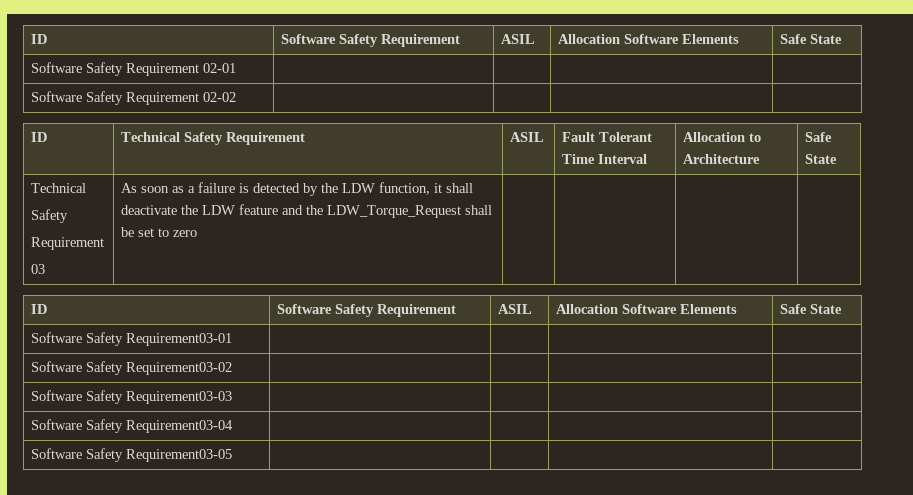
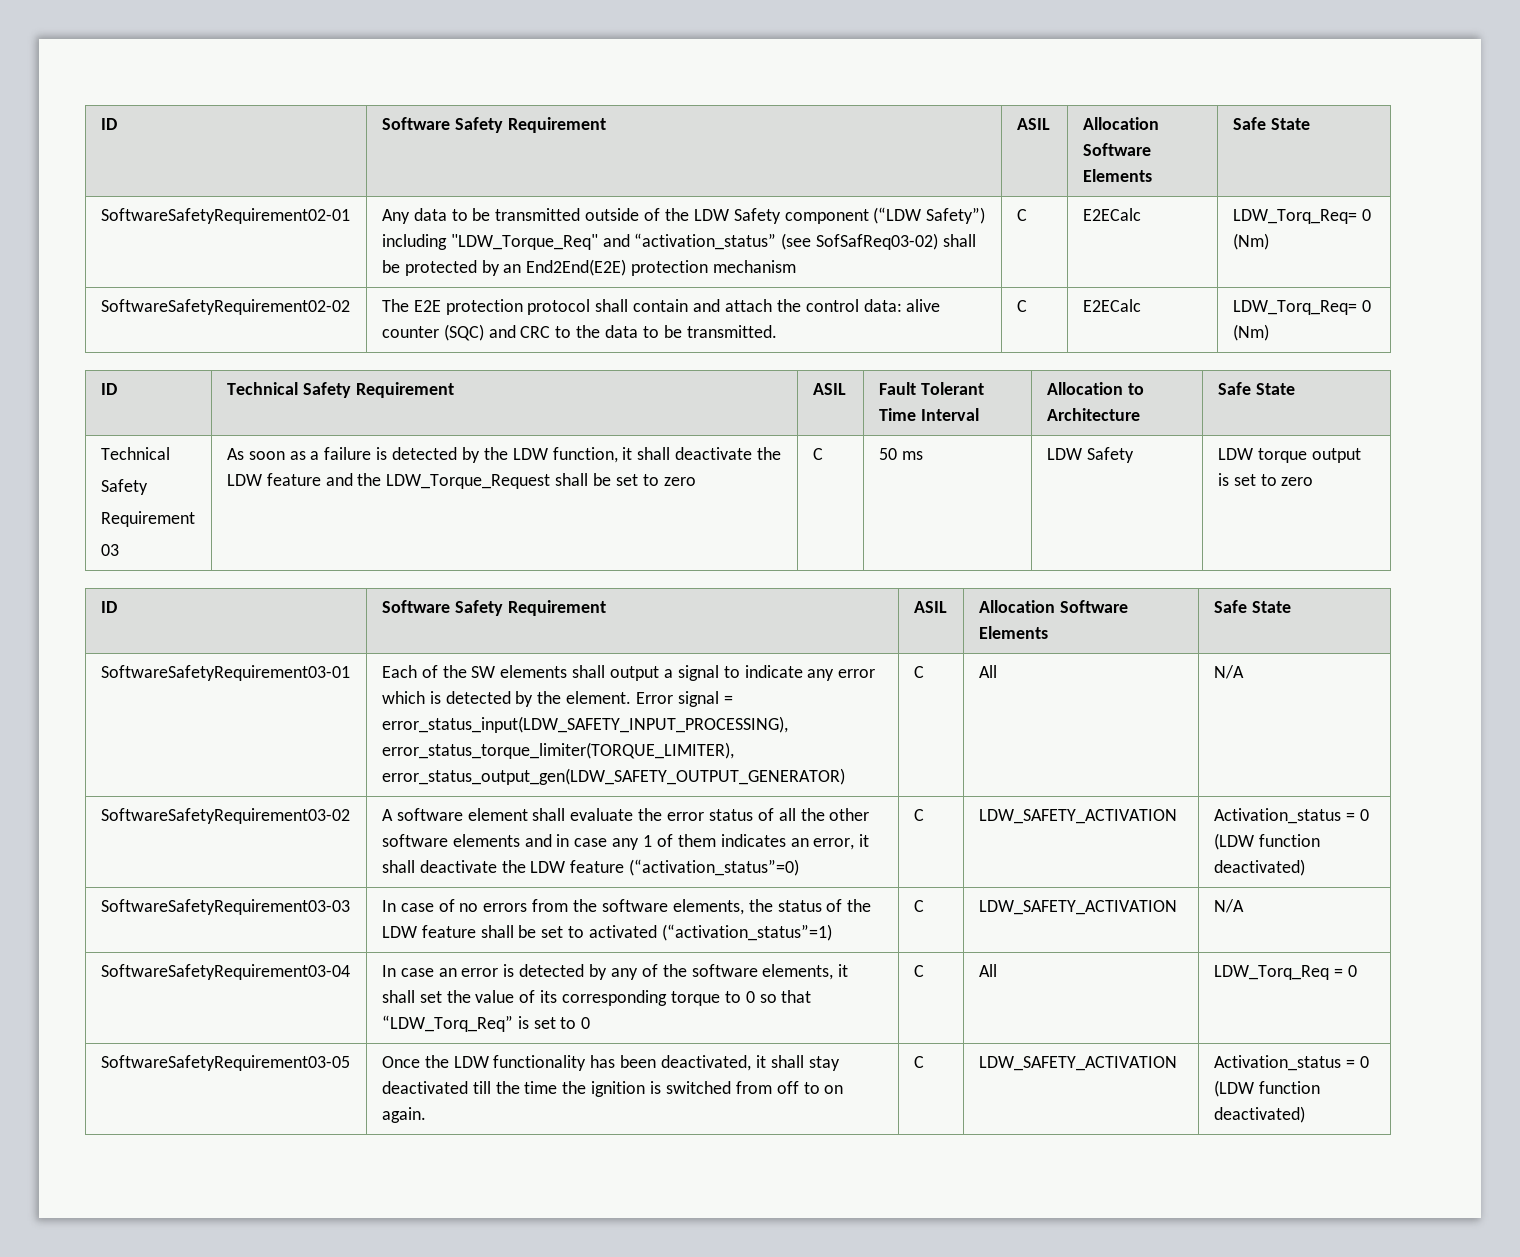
[31,62,237,76] [31,91,237,105] Software Safety Requirement 02-01 | | | | // Software Safety Requirement 02-02 | | | | -> [100,208,350,224] [381,207,986,224] [381,233,977,250] [381,259,797,276] [1016,209,1027,221] [1082,208,1141,221] [1232,209,1371,224] [1232,233,1269,250] [100,299,350,315] [381,299,941,315] [381,324,777,341] [1016,300,1027,312] [1082,299,1141,312] [1232,300,1371,315] [1232,324,1269,341] SoftwareSafetyRequirement02-01 | Any data to be transmitted outside of the LDW Safety component (“LDW Safety”) including "LDW_Torque_Req" and “activation_status” (see SofSafReq03-02) shall be protected by an End2End(E2E) protection mechanism | C | E2ECalc | LDW_Torq_Req= 0 (Nm) // SoftwareSafetyRequirement02-02 | The E2E protection protocol shall contain and attach the control data: alive counter (SQC) and CRC to the data to be transmitted. | C | E2ECalc | LDW_Torq_Req= 0 (Nm)
(198, 233) | | | -> [812,448,823,460] [878,448,923,460] [1046,447,1134,463] [1217,448,1361,463] [1217,473,1314,486] C | 50 ms | LDW Safety | LDW torque output is set to zero
[31,332,233,346] [31,361,233,375] [31,390,233,404] [31,419,234,433] [31,448,233,462] Software Safety Requirement03-01 | | | | // Software Safety Requirement03-02 | | | | // Software Safety Requirement03-03 | | | | // Software Safety Requirement03-04 | | | | // Software Safety Requirement03-05 | | | | -> [100,665,350,681] [381,665,876,681] [381,691,733,707] [381,716,788,733] [381,742,734,759] [381,768,845,785] [913,666,924,678] [978,665,997,678] [1213,665,1244,679] [100,808,350,824] [381,808,870,821] [381,834,870,850] [381,859,800,876] [913,809,924,821] [978,809,1177,824] [1213,808,1369,824] [1213,833,1320,850] [1213,859,1305,876] [100,899,350,915] [381,899,872,915] [381,924,832,941] [913,900,924,912] [978,900,1177,915] [1213,899,1244,913] [100,964,350,980] [381,964,849,980] [381,990,812,1006] [381,1015,591,1032] [913,965,924,977] [978,964,997,977] [1213,965,1357,980] [100,1055,350,1071] [381,1055,840,1071] [381,1081,844,1097] [381,1107,426,1123] [913,1056,924,1068] [978,1056,1177,1071] [1213,1055,1369,1071] [1213,1080,1320,1097] [1213,1106,1305,1123] SoftwareSafetyRequirement03-01 | Each of the SW elements shall output a signal to indicate any error which is detected by the element. Error signal = error_status_input(LDW_SAFETY_INPUT_PROCESSING), error_status_torque_limiter(TORQUE_LIMITER), error_status_output_gen(LDW_SAFETY_OUTPUT_GENERATOR) | C | All | N/A // SoftwareSafetyRequirement03-02 | A software element shall evaluate the error status of all the other software elements and in case any 1 of them indicates an error, it shall deactivate the LDW feature (“activation_status”=0) | C | LDW_SAFETY_ACTIVATION | Activation_status = 0 (LDW function deactivated) // SoftwareSafetyRequirement03-03 | In case of no errors from the software elements, the status of the LDW feature shall be set to activated (“activation_status”=1) | C | LDW_SAFETY_ACTIVATION | N/A // SoftwareSafetyRequirement03-04 | In case an error is detected by any of the software elements, it shall set the value of its corresponding torque to 0 so that “LDW_Torq_Req” is set to 0 | C | All | LDW_Torq_Req = 0 // SoftwareSafetyRequirement03-05 | Once the LDW functionality has been deactivated, it shall stay deactivated till the time the ignition is switched from off to on again. | C | LDW_SAFETY_ACTIVATION | Activation_status = 0 (LDW function deactivated)

